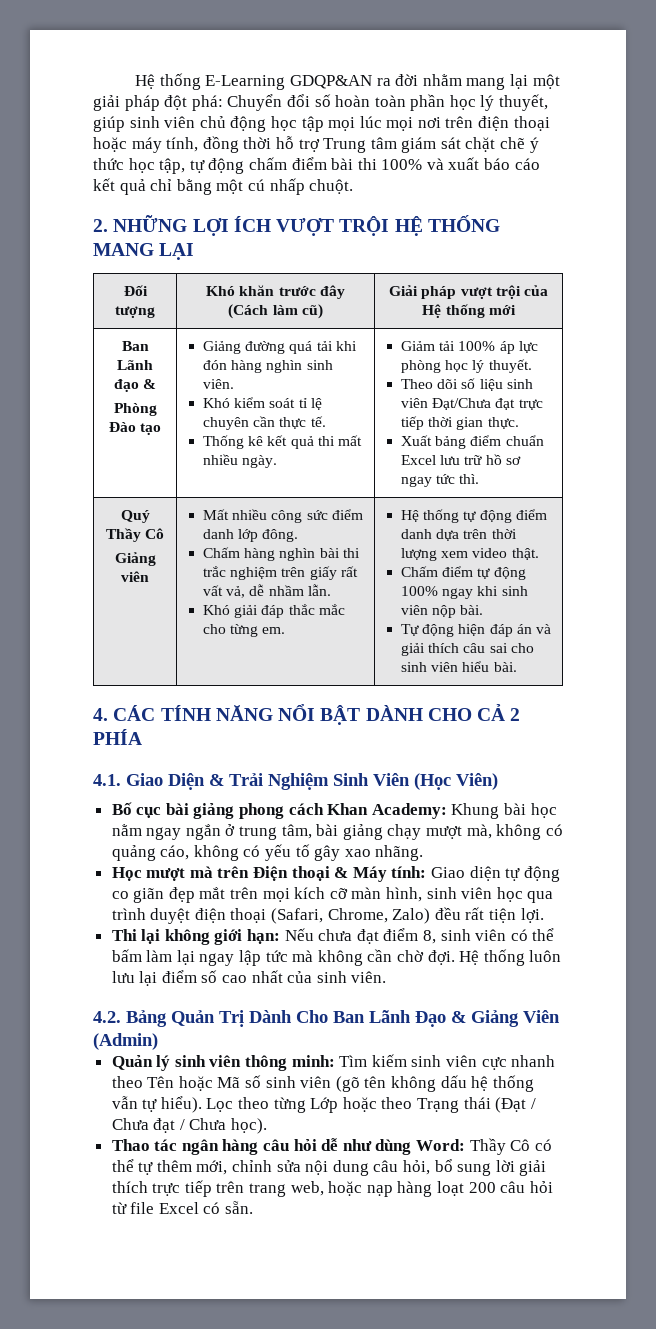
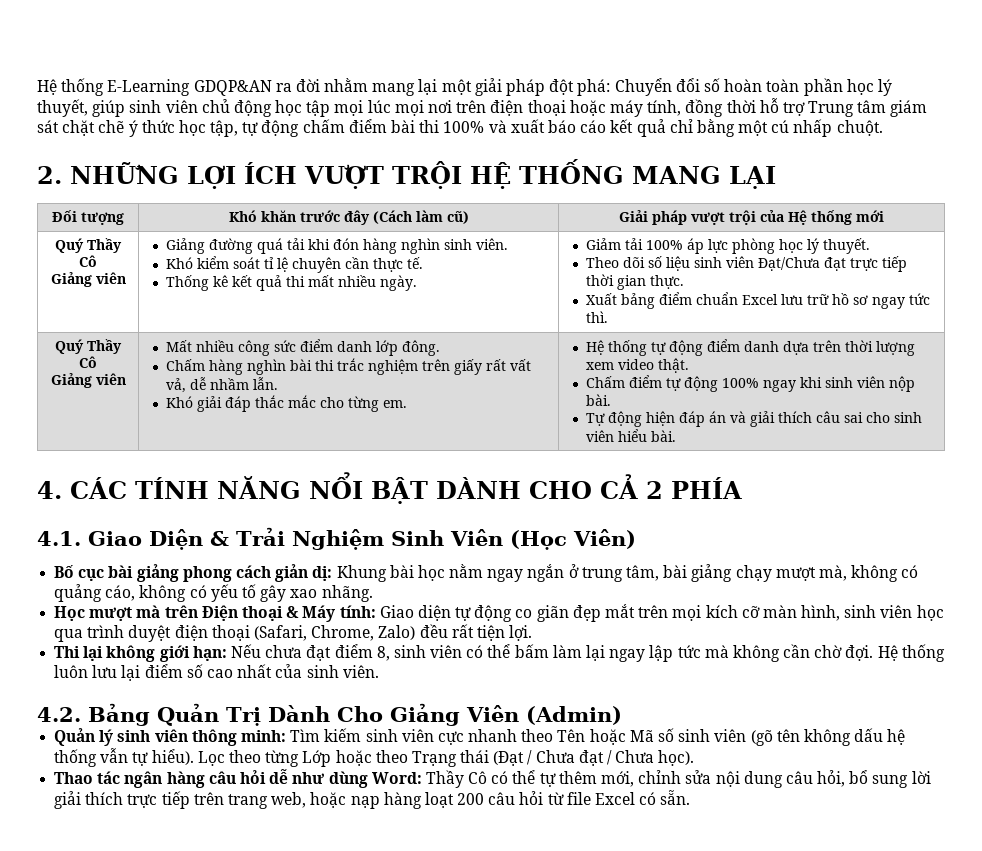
[121,341,149,351] [117,360,153,370] [113,379,157,392] [113,403,157,416] [108,422,162,435] Ban Lãnh đạo & // Phòng Đào tạo -> [55,238,122,253] [79,255,97,267] [50,272,126,287] Quý Thầy Cô // Giảng viên
[327,803,447,819] Khan Academy: -> [275,564,333,582] giản dị:
[333,1010,466,1027] Ban Lãnh Đạo & -> (383, 714) none

